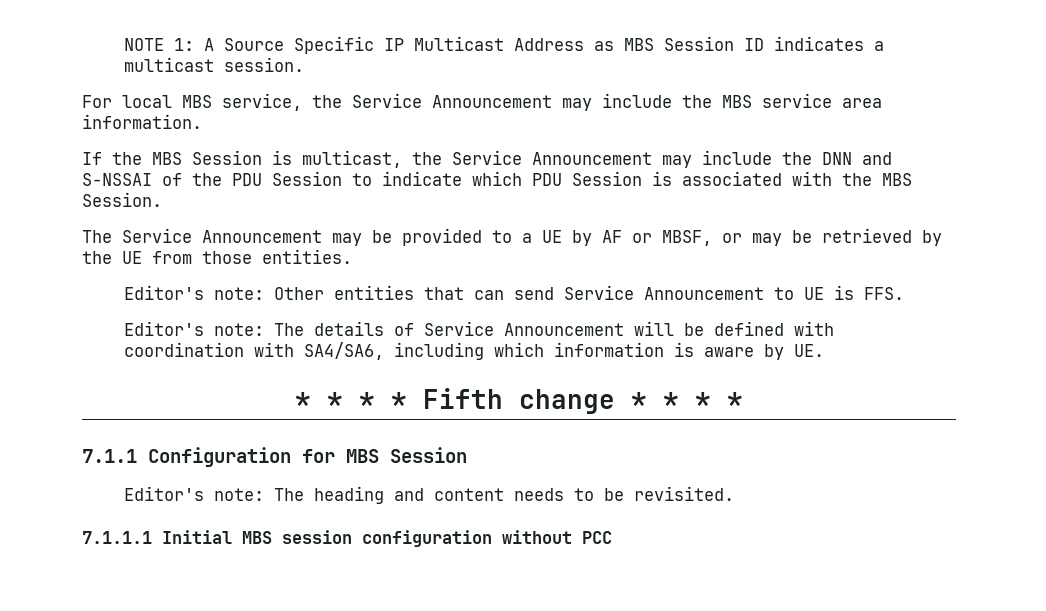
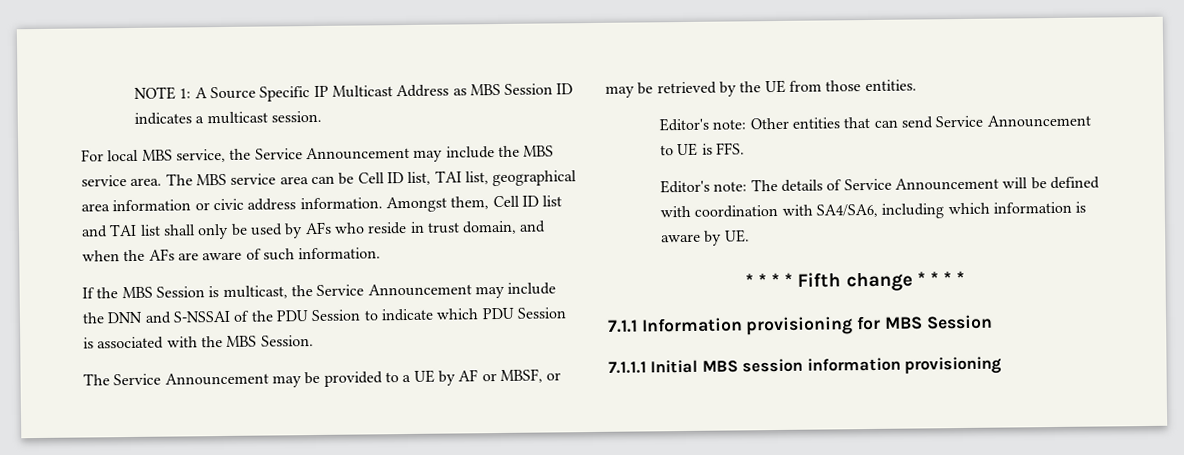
[842,98,882,108] area -> [130,170,578,187] [81,195,563,213] [81,220,547,240] [82,248,295,262] area. The MBS service area can be Cell ID list, TAI list, geographical area information or civic address information. Amongst them, Cell ID list and TAI list shall only be used by AFs who reside in trust domain, and when the AFs are aware of such
[148,447,291,467] Configuration -> [640,316,854,336] Information provisioning
[123,486,734,504] // Editor's note: The heading and content needs to be revisited. -> (993, 322) none
[362,530,612,547] configuration without PCC -> [806,356,1003,375] information provisioning

